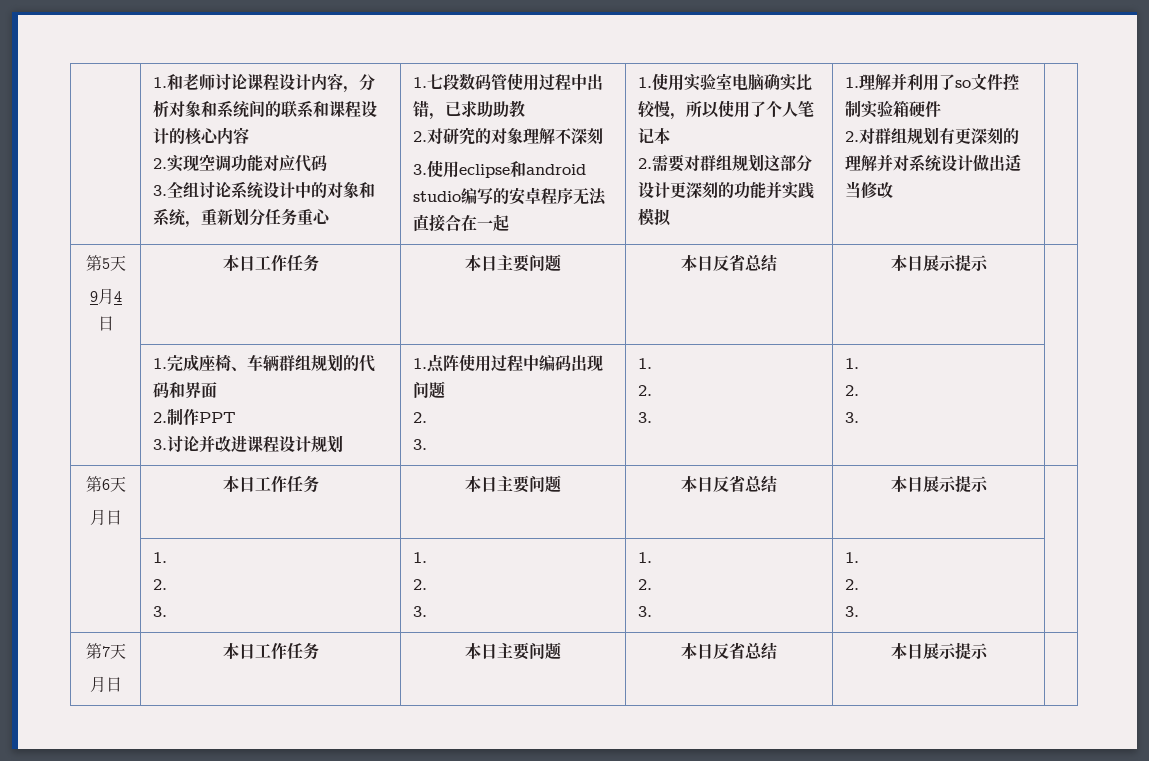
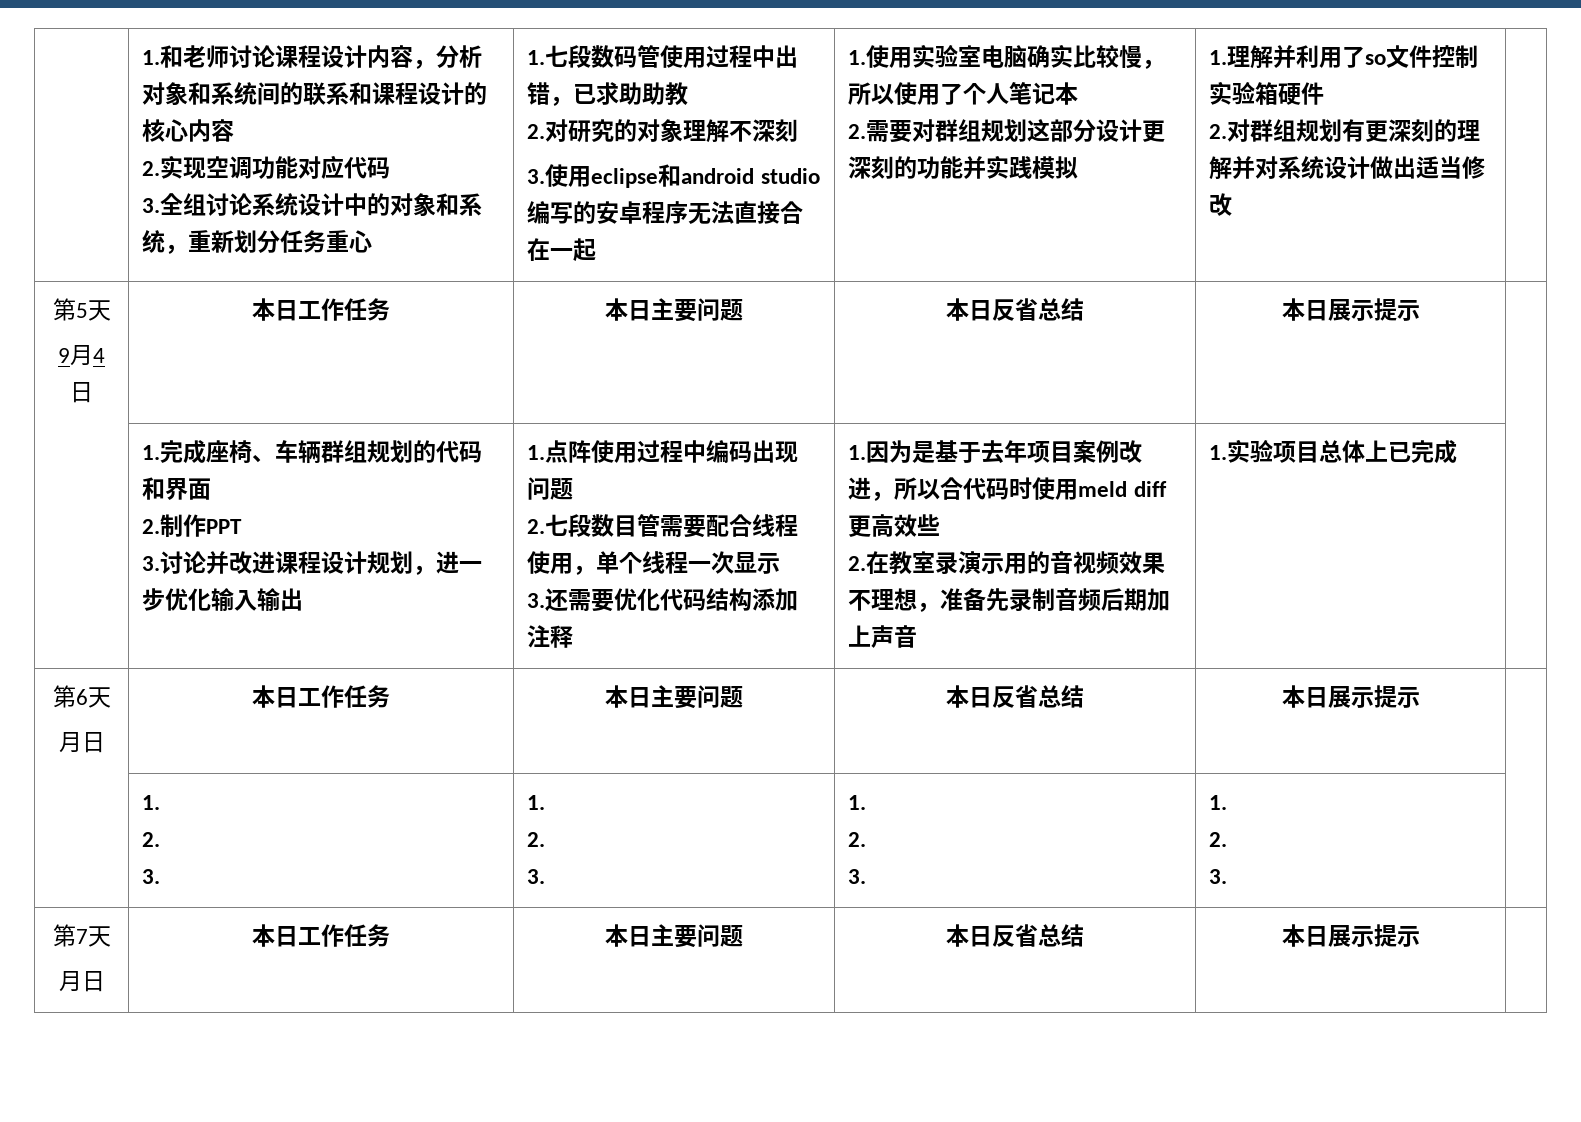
(343, 444) none -> [413,551,483,575] [142,588,304,611] ，进一步优化输入输出
[412,439,427,450] [637,358,652,369] [637,385,652,396] [637,412,652,423] [844,358,859,369] [844,385,859,396] [844,412,859,423] // 3. | 1. // 2. // 3. | 1. // 2. // 3. -> [545,514,799,538] [527,551,781,575] [527,588,799,612] [527,625,574,648] [848,440,1143,464] [848,477,1167,501] [848,514,941,537] [848,551,1166,575] [848,588,1171,612] [848,625,918,648] [1209,439,1458,464] 七段数目管需要配合线程使用，单个线程一次显示 // 3.还需要优化代码结构添加注释 | 1.因为是基于去年项目案例改进，所以合代码时使用meld diff更高效些 // 2.在教室录演示用的音视频效果不理想，准备先录制音频后期加上声音 | 1.实验项目总体上已完成

